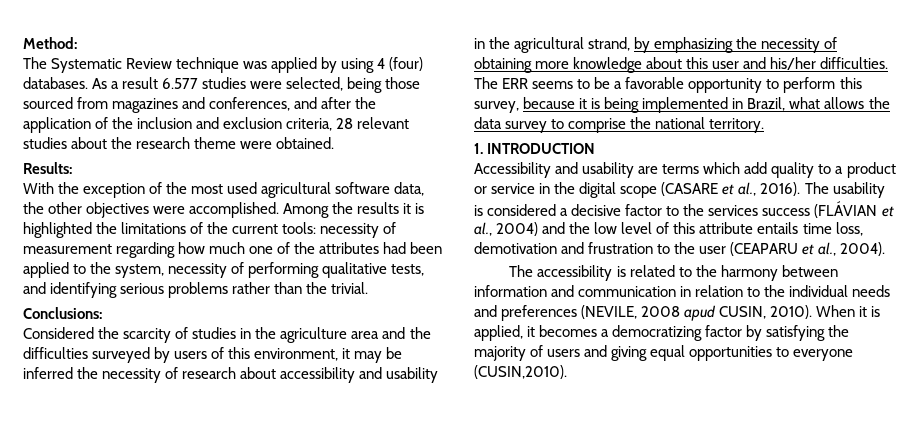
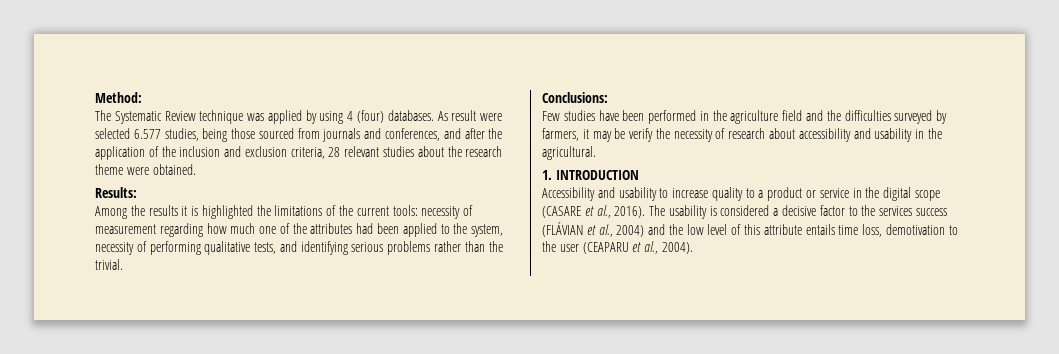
[111,77,344,91] a result 6.577 studies were selected, -> [451,110,503,121] [95,128,199,141] result were selected 6.577 studies,
[112,98,179,113] magazines -> [322,128,361,142] journals
[23,182,425,198] [23,202,280,218] With the exception of the most used agricultural software data, the other objectives were accomplished. -> (137, 192) none
[23,327,237,343] Considered the scarcity of studies -> [542,110,697,124] Few studies have been performed
[351,331,380,339] area -> [782,110,803,121] field
[174,347,339,361] users of this environment, -> [542,128,579,141] farmers,
[23,367,73,379] inferred -> [629,128,654,142] verify
[514,37,838,53] [474,57,889,73] [474,77,862,93] [474,97,890,113] [474,117,765,133] agricultural strand, by emphasizing the necessity of obtaining more knowledge about this user and his/her difficulties. The ERR seems to be a favorable opportunity to perform this survey, because it is being implemented in Brazil, what allows the data survey to comprise the national territory. -> [542,146,596,160] agricultural.
[638,162,768,174] are terms which add -> [659,188,709,198] to increase
[561,242,654,254] and frustration -> (945, 229) none
[509,265,838,281] [474,285,891,297] [474,305,881,321] [474,325,850,341] [474,345,854,361] [474,365,567,379] // The accessibility is related to the harmony between information and communication in relation to the individual needs and preferences (NEVILE, 2008 apud CUSIN, 2010). When it is applied, it becomes a democratizing factor by satisfying the majority of users and giving equal opportunities to everyone (CUSIN,2010). -> (693, 248) none

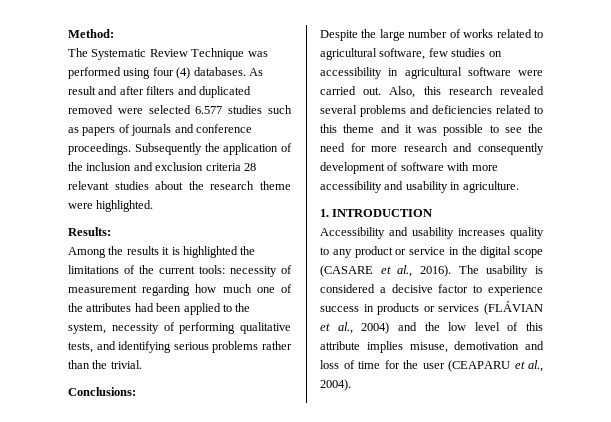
[199,110,503,124] [95,128,485,142] technique was applied by using 4 (four) databases. As result were selected 6.577 studies, being those sourced from journals and conferences, and after -> [191,48,268,60] [68,67,263,79] [68,86,251,98] [68,105,292,114] [68,124,252,136] [68,143,202,155] Technique was performed using four (4) databases. As result and after filters and duplicated removed were selected 6.577 studies such as papers of journals and conference proceedings. Subsequently
[290,147,325,159] criteria, -> [205,163,241,171] criteria
[152,164,196,175] obtained. -> [96,200,154,212] highlighted.
[542,110,948,124] [542,128,796,142] Few studies have been performed in the agriculture field and the difficulties surveyed by farmers, it may be verify the necessity of research about -> [320,29,543,41] [320,48,502,60] [320,67,543,79] [320,86,544,98] [320,105,543,117] [320,124,543,136] [320,143,544,155] [320,162,498,174] Despite the large number of works related to agricultural software, few studies on accessibility in agricultural software were carried out. Also, this research revealed several problems and deficiencies related to this theme and it was possible to see the need for more research and consequently development of software with more
[927,128,942,139] [542,146,596,160] the agricultural. -> [462,181,519,193] agriculture.
[659,188,709,198] to increase -> [458,228,505,236] increases
[758,190,764,198] a -> [332,249,352,258] any
[861,205,947,216] the services success -> [488,285,543,296] [320,303,480,315] experience success in products or services
[805,224,958,237] entails time loss, demotivation to -> [366,341,544,353] [320,360,400,369] implies misuse, demotivation and loss of time for

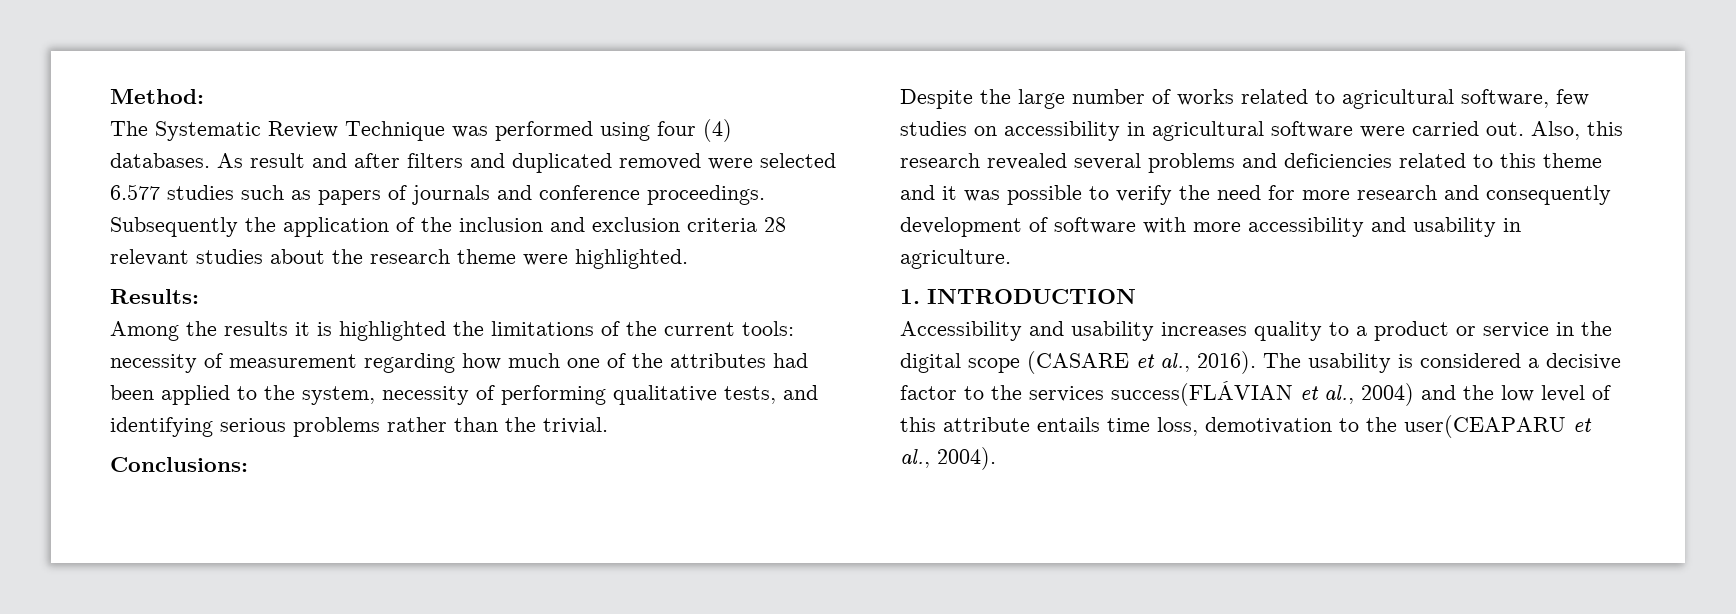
[504,127,522,133] see -> [1116,185,1172,205] verify
[332,249,352,258] any -> [1356,326,1367,336] a
[488,285,543,296] [320,301,543,315] experience success in products or services (FLÁVIAN -> [991,381,1293,406] the services success(FLÁVIAN
[366,341,544,353] [320,360,510,372] implies misuse, demotivation and loss of time for the user (CEAPARU -> [1037,415,1566,438] entails time loss, demotivation to the user(CEAPARU

